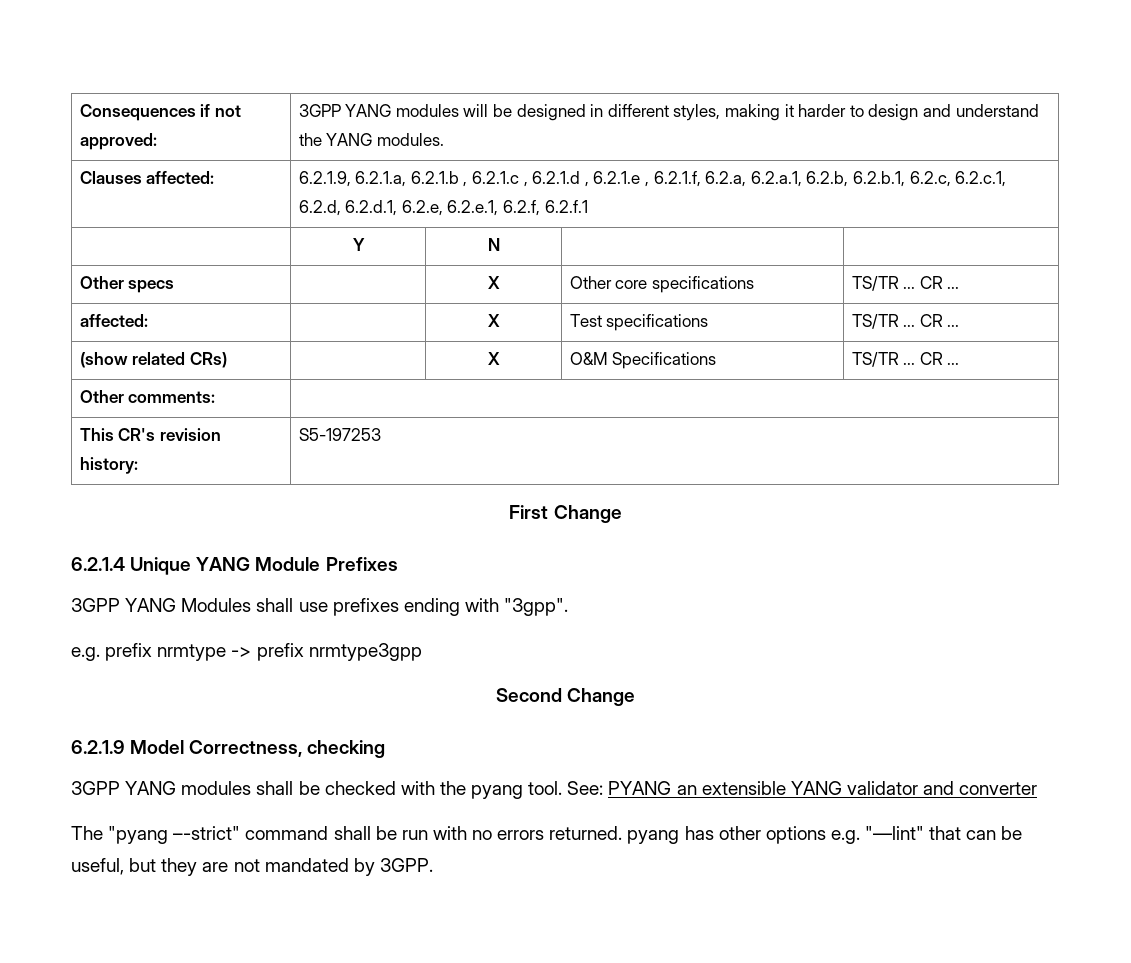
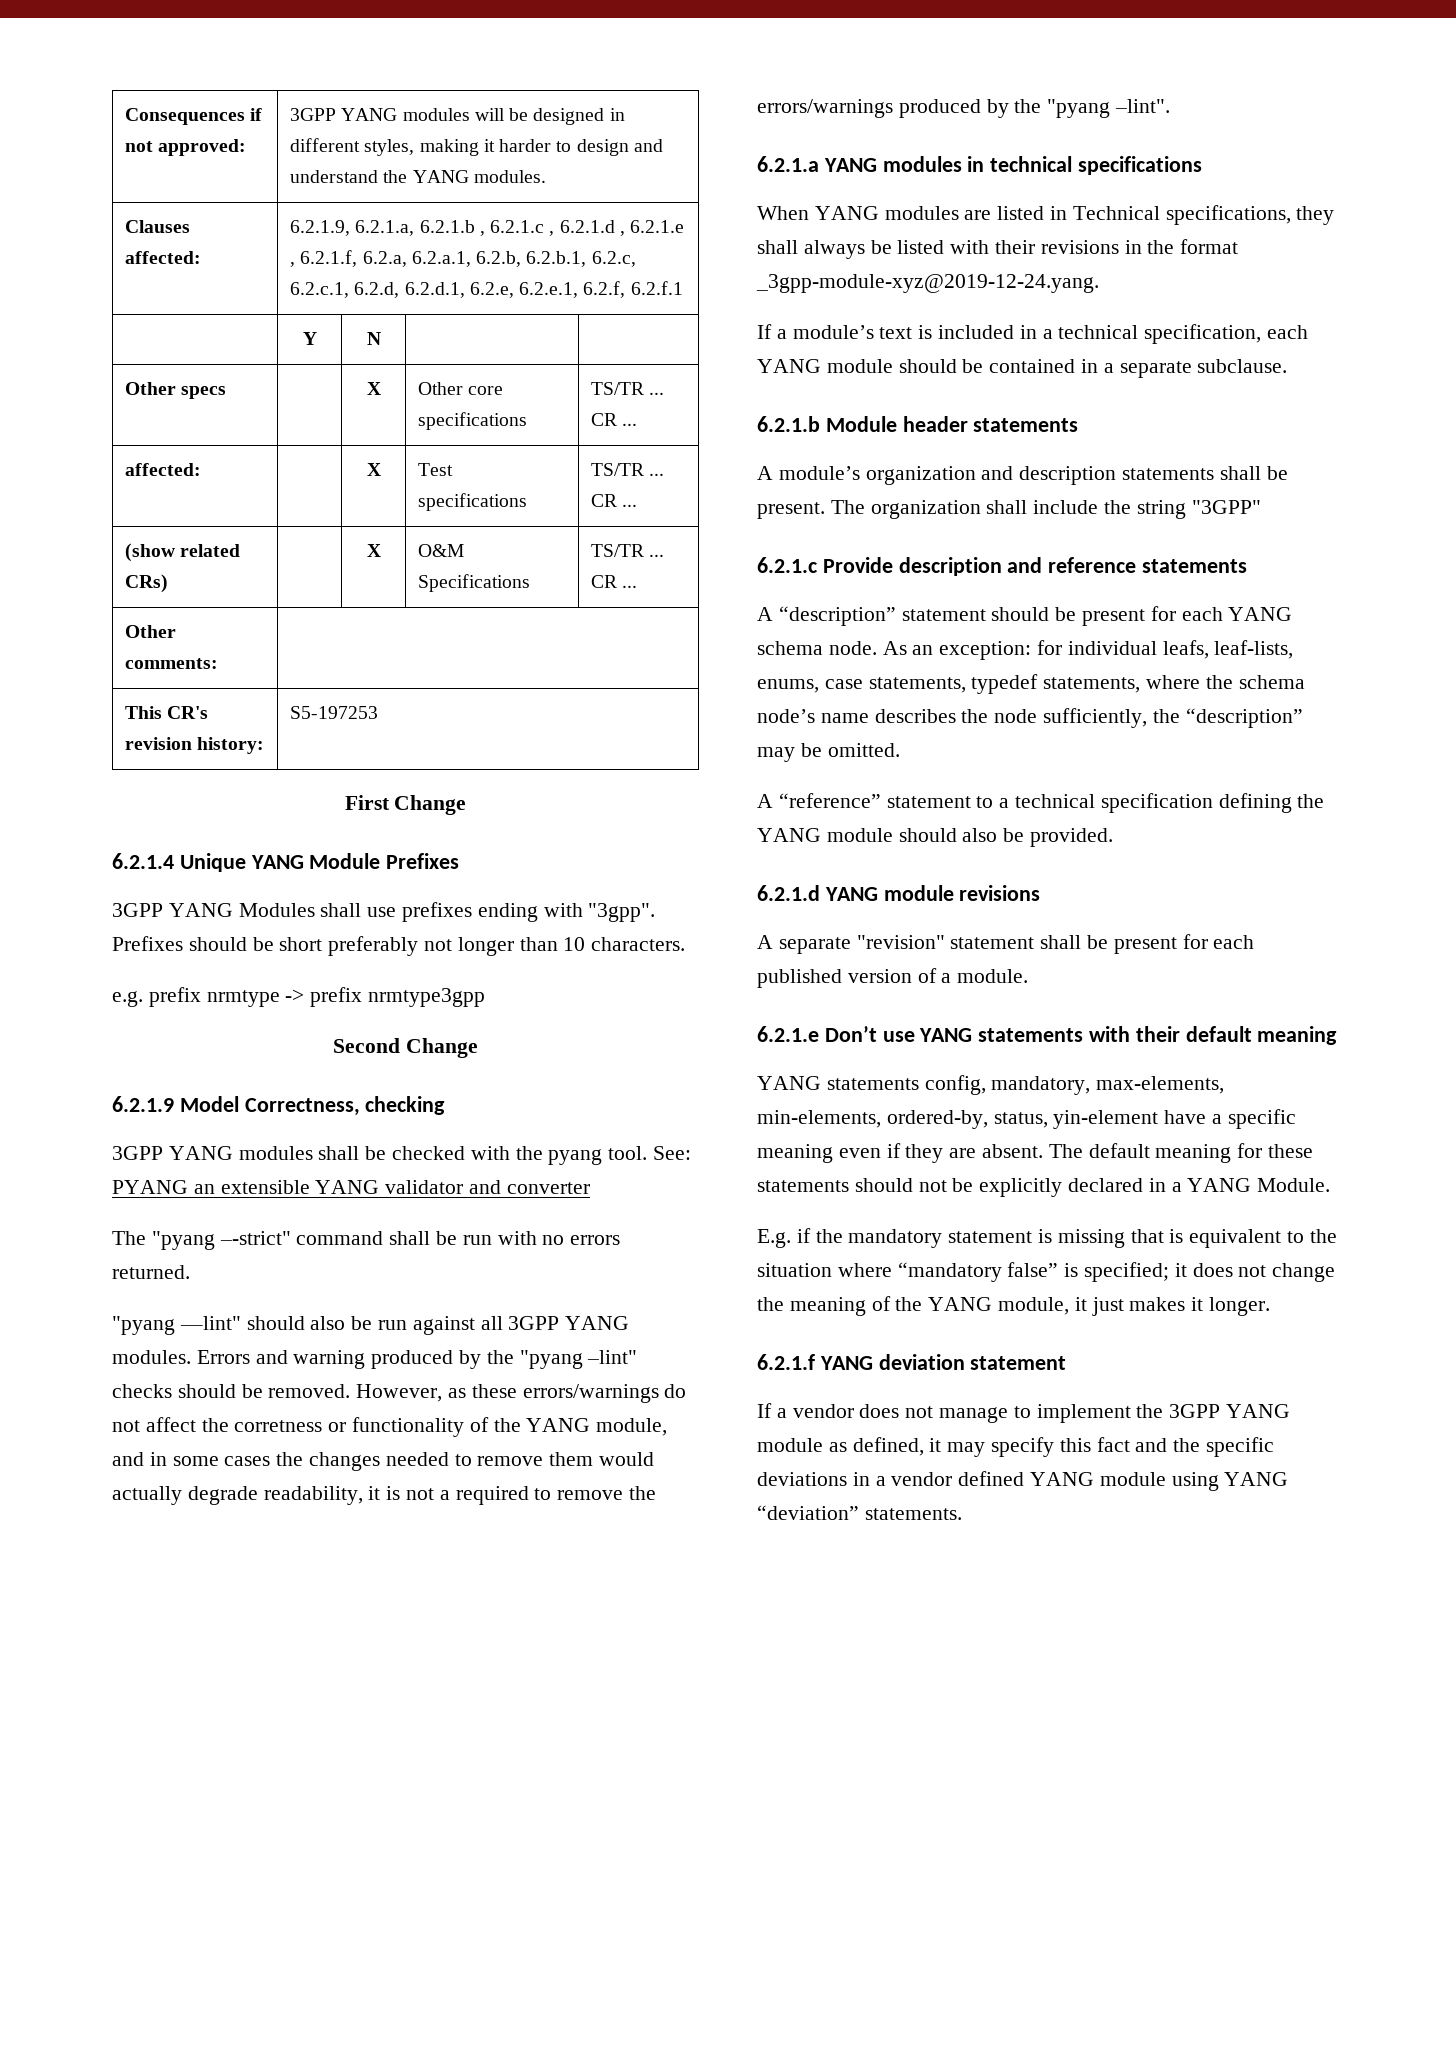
(569, 607) none -> [112,936,686,956] Prefixes should be short preferably not longer than 10 characters.
[627,826,1023,844] [71,858,433,876] pyang has other options e.g. "—lint" that can be useful, but they are not mandated by 3GPP. -> [112,1316,630,1335] [112,1350,638,1369] [112,1384,687,1403] [112,1417,668,1437] [112,1452,655,1471] [112,1486,657,1505] [757,99,1171,118] [757,156,1203,175] [757,205,1335,225] [757,239,1239,259] [756,274,1099,293] [757,324,1309,344] [757,359,1288,378] [757,416,1079,432] [757,466,1288,485] [757,500,1261,519] [757,557,1248,576] [757,606,1293,626] [757,640,1294,660] [757,674,1305,694] [757,708,1303,728] [757,743,900,762] [757,793,1325,813] [757,828,1114,847] [757,885,1041,901] [757,934,1255,954] [757,968,1029,988] [757,1026,1338,1045] [757,1075,1225,1095] [757,1109,1296,1129] [757,1143,1314,1163] [757,1178,1331,1197] [757,1228,1337,1248] [757,1262,1336,1282] [757,1296,1271,1316] [757,1354,1067,1370] [757,1403,1291,1423] [757,1437,1275,1457] [757,1471,1289,1491] [757,1505,962,1520] // "pyang —lint" should also be run against all 3GPP YANG modules. Errors and warning produced by the "pyang –lint" checks should be removed. However, as these errors/warnings do not affect the corretness or functionality of the YANG module, and in some cases the changes needed to remove them would actually degrade readability, it is not a required to remove the errors/warnings produced by the "pyang –lint". // 6.2.1.a YANG modules in technical specifications // When YANG modules are listed in Technical specifications, they shall always be listed with their revisions in the format _3gpp-module-xyz@2019-12-24.yang. // If a module’s text is included in a technical specification, each YANG module should be contained in a separate subclause. // 6.2.1.b Module header statements // A module’s organization and description statements shall be present. The organization shall include the string "3GPP" // 6.2.1.c Provide description and reference statements // A “description” statement should be present for each YANG schema node. As an exception: for individual leafs, leaf-lists, enums, case statements, typedef statements, where the schema node’s name describes the node sufficiently, the “description” may be omitted. // A “reference” statement to a technical specification defining the YANG module should also be provided. // 6.2.1.d YANG module revisions // A separate "revision" statement shall be present for each published version of a module. // 6.2.1.e Don’t use YANG statements with their default meaning // YANG statements config, mandatory, max-elements, min-elements, ordered-by, status, yin-element have a specific meaning even if they are absent. The default meaning for these statements should not be explicitly declared in a YANG Module. // E.g. if the mandatory statement is missing that is equivalent to the situation where “mandatory false” is specified; it does not change the meaning of the YANG module, it just makes it longer. // 6.2.1.f YANG deviation statement // If a vendor does not manage to implement the 3GPP YANG module as defined, it may specify this fact and the specific deviations in a vendor defined YANG module using YANG “deviation” statements.

